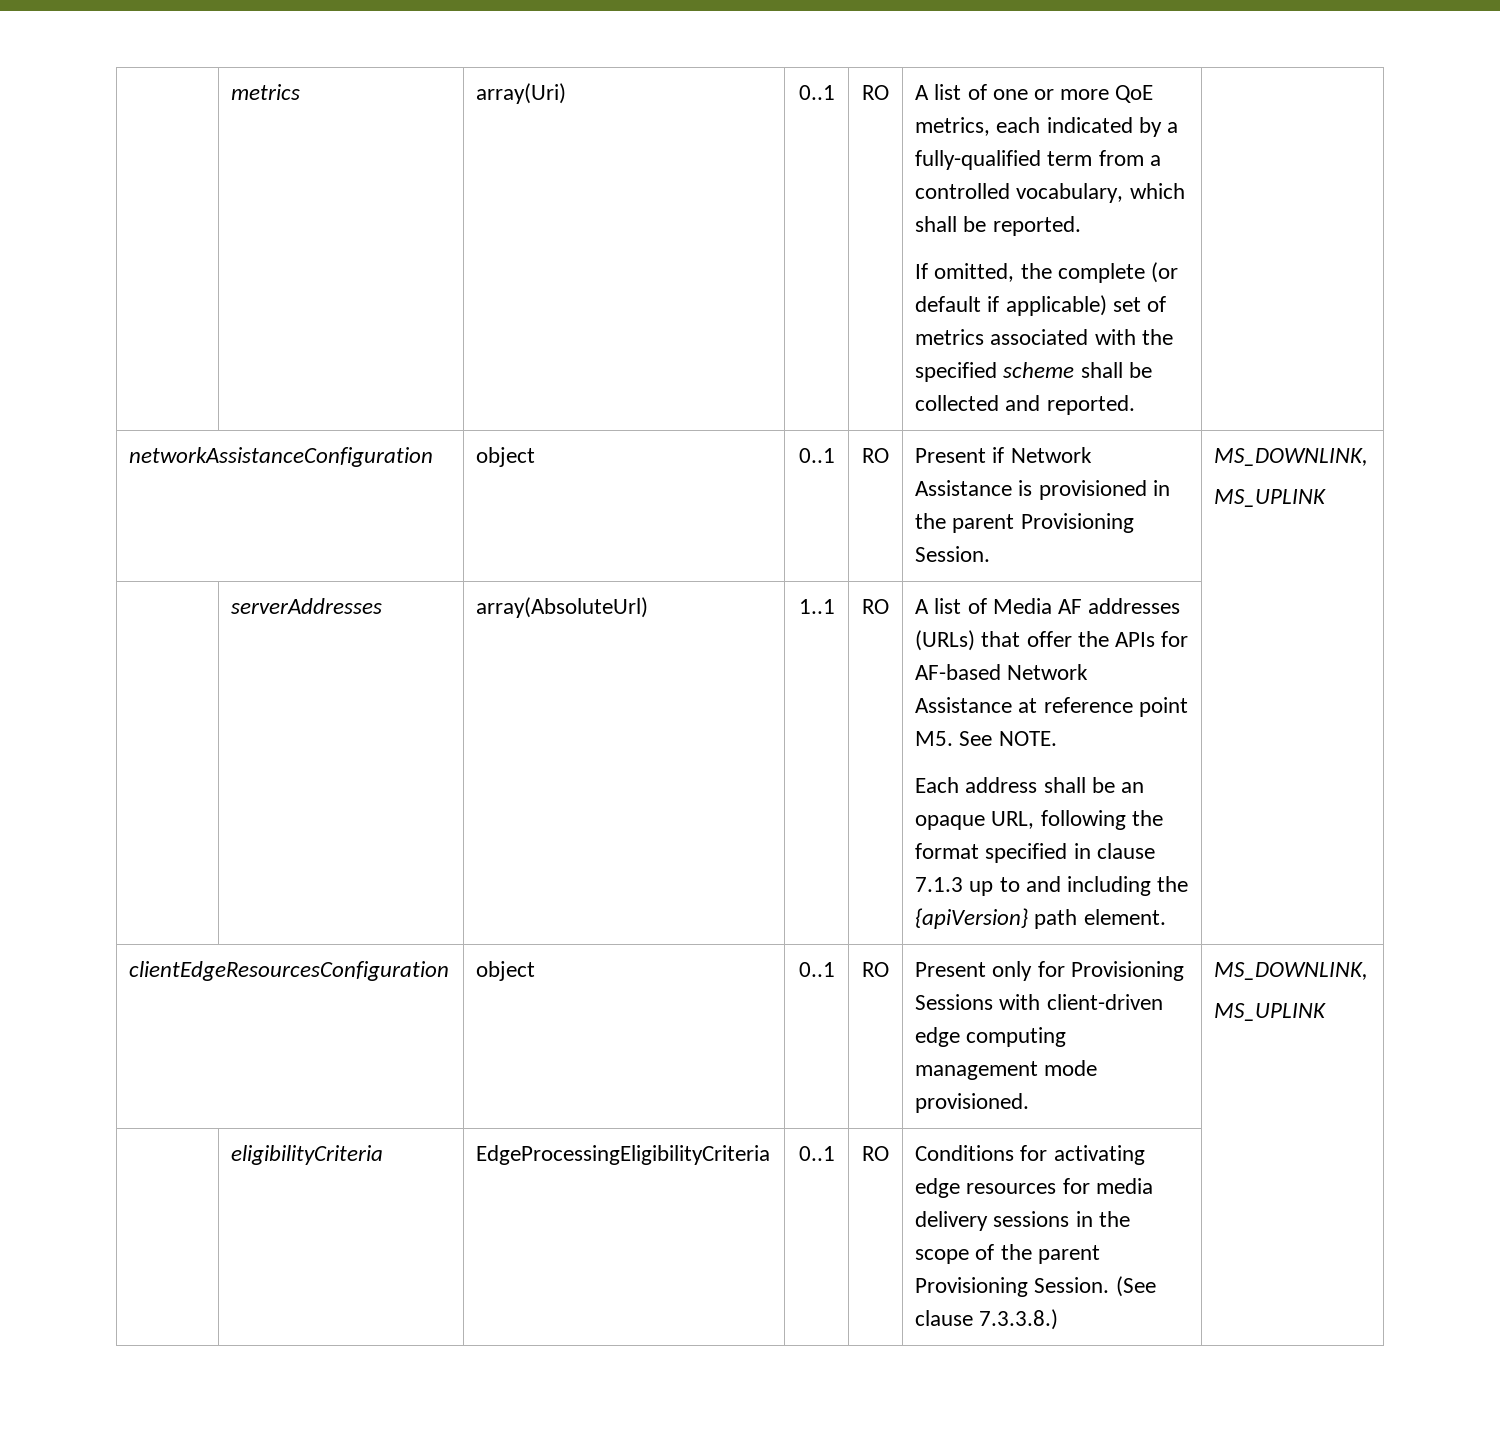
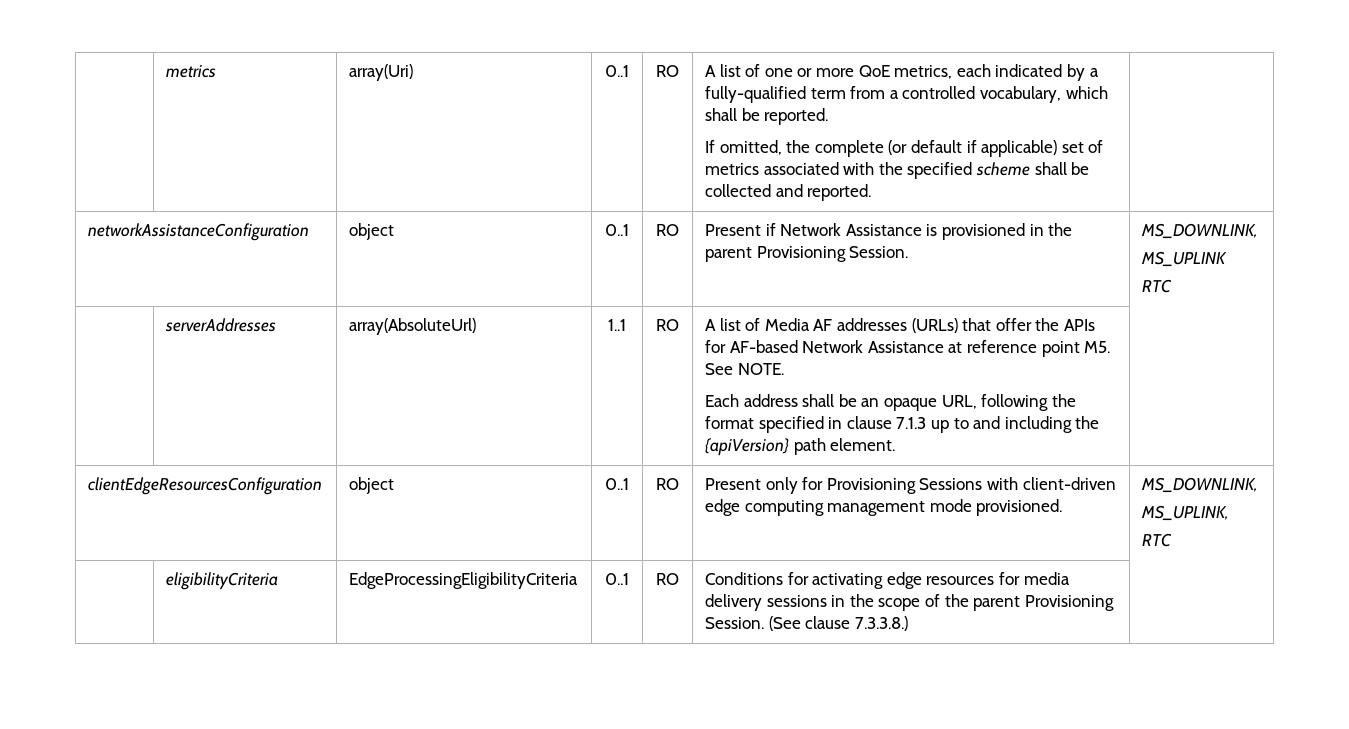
(1327, 498) none -> [1142,279,1173,293] // RTC
[1214,1003,1327,1021] MS_UPLINK -> [1141,505,1230,521] [1142,533,1173,547] MS_UPLINK, // RTC

